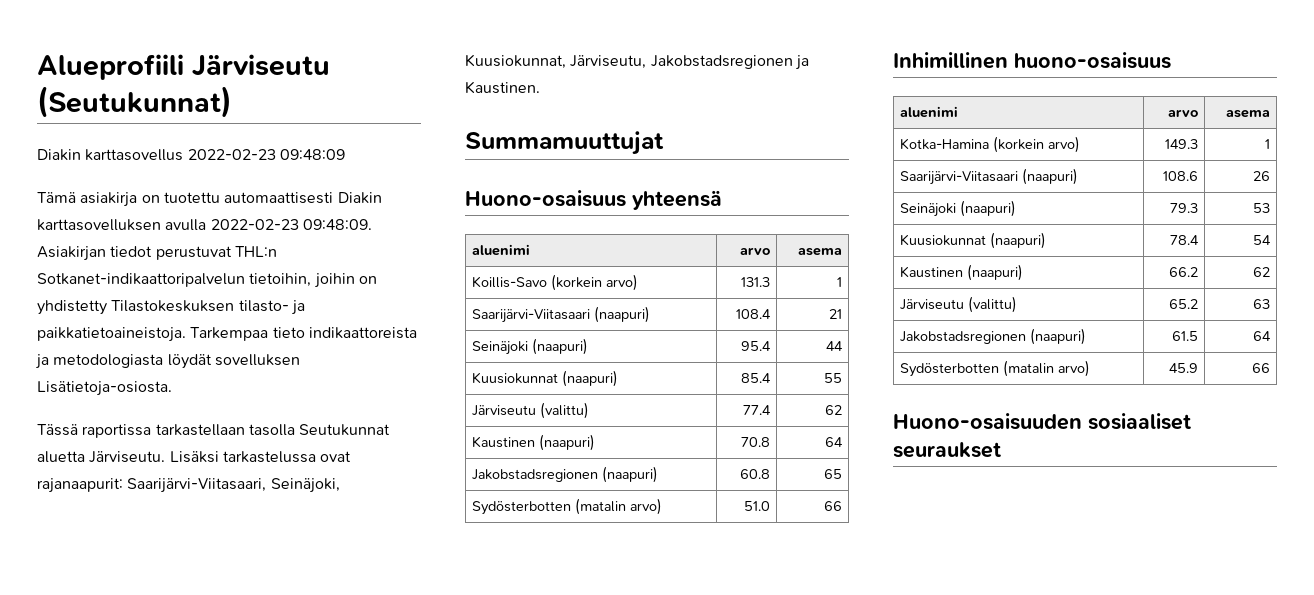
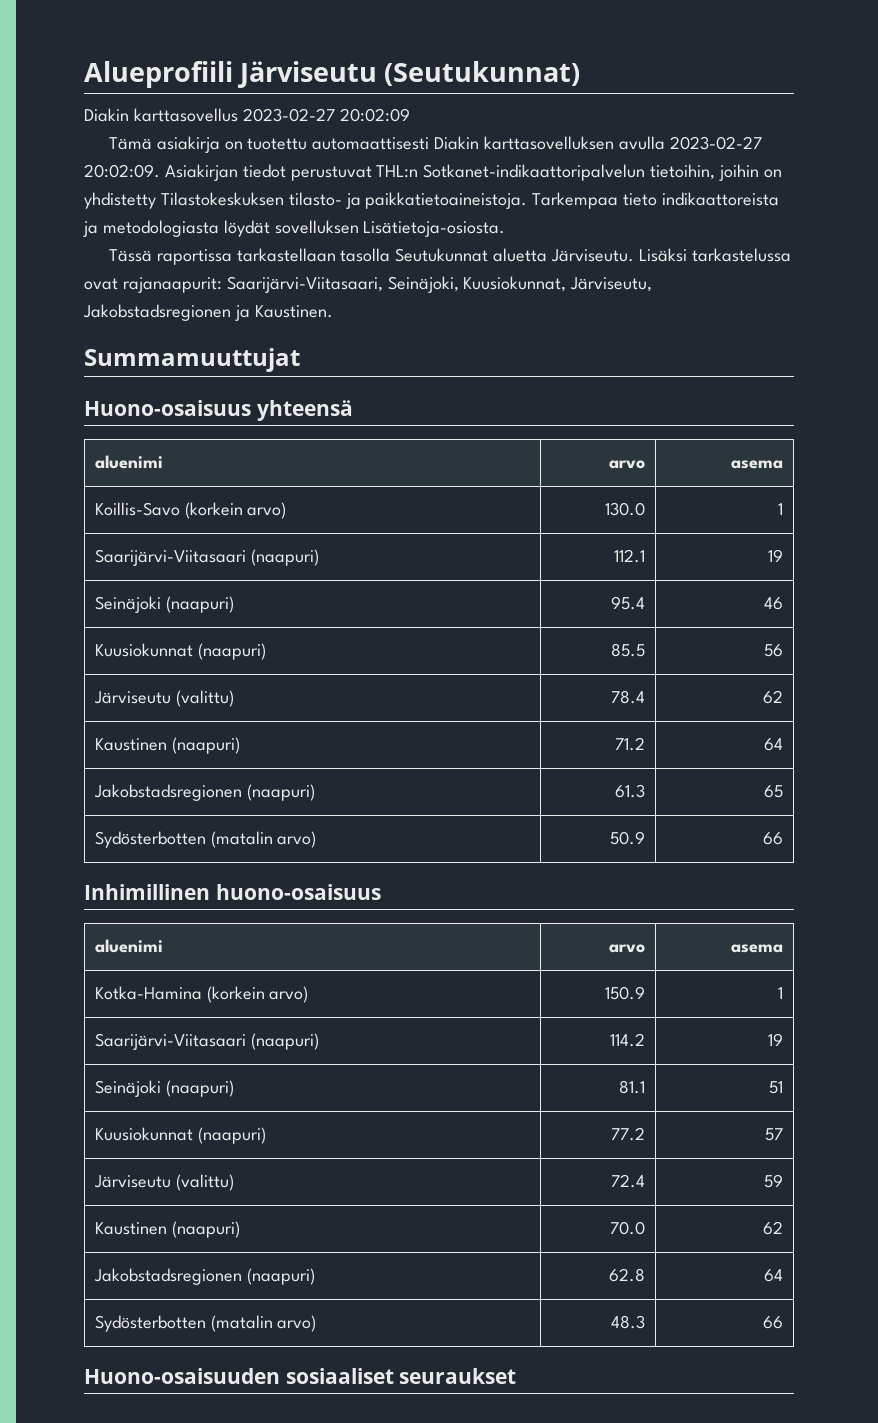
[187,149,345,160] 2022-02-23 09:48:09 -> [242,108,410,122] 2023-02-27 20:02:09
[210,219,372,230] 2022-02-23 09:48:09. -> [669,136,762,150] [84,164,160,178] 2023-02-27 20:02:09.
[740,277,770,287] [836,277,842,287] [472,306,651,323] [735,309,771,319] [828,309,842,319] 131.3 | 1 // Saarijärvi-Viitasaari (naapuri) | 108.4 | 21 -> [605,502,646,516] [778,503,784,515] [94,549,319,566] [614,549,646,563] [768,549,784,562] 130.0 | 1 // Saarijärvi-Viitasaari (naapuri) | 112.1 | 19
[825,341,843,351] [472,370,619,387] [740,373,771,383] [823,373,842,383] [472,402,590,419] [742,405,771,415] 44 // Kuusiokunnat (naapuri) | 85.4 | 55 // Järviseutu (valittu) | 77.4 -> [764,597,784,610] [94,643,266,660] [611,643,646,657] [764,644,784,657] [93,690,234,707] [611,690,646,704] 46 // Kuusiokunnat (naapuri) | 85.5 | 56 // Järviseutu (valittu) | 78.4
[740,437,770,447] 70.8 -> [615,737,646,751] 71.2
[739,469,770,479] 60.8 -> [615,784,646,798] 61.3
[743,501,770,511] 51.0 -> [610,831,646,845] 50.9
[1164,139,1198,149] [1264,139,1270,149] [900,168,1079,185] [1162,171,1198,181] [1252,171,1270,181] [900,200,1017,217] [1169,203,1198,213] [1252,203,1270,213] [900,232,1047,249] [1169,235,1199,245] [1252,235,1271,245] [900,264,1024,281] [1168,267,1198,277] [1252,267,1270,277] [900,296,1018,313] [1168,299,1198,309] [1252,299,1270,309] [900,328,1087,345] [1171,331,1198,341] 149.3 | 1 // Saarijärvi-Viitasaari (naapuri) | 108.6 | 26 // Seinäjoki (naapuri) | 79.3 | 53 // Kuusiokunnat (naapuri) | 78.4 | 54 // Kaustinen (naapuri) | 66.2 | 62 // Järviseutu (valittu) | 65.2 | 63 // Jakobstadsregionen (naapuri) | 61.5 -> [605,986,646,1000] [778,987,784,999] [94,1033,319,1050] [610,1033,646,1047] [768,1033,784,1046] [94,1080,234,1097] [619,1080,646,1094] [769,1081,784,1094] [94,1127,266,1144] [611,1127,646,1141] [765,1128,784,1141] [93,1174,234,1191] [611,1174,646,1188] [764,1174,784,1188] [94,1221,240,1238] [610,1221,646,1235] [763,1221,784,1235] [93,1268,315,1285] [609,1268,646,1282] 150.9 | 1 // Saarijärvi-Viitasaari (naapuri) | 114.2 | 19 // Seinäjoki (naapuri) | 81.1 | 51 // Kuusiokunnat (naapuri) | 77.2 | 57 // Järviseutu (valittu) | 72.4 | 59 // Kaustinen (naapuri) | 70.0 | 62 // Jakobstadsregionen (naapuri) | 62.8
[1168,363,1198,373] 45.9 -> [611,1315,646,1329] 48.3

